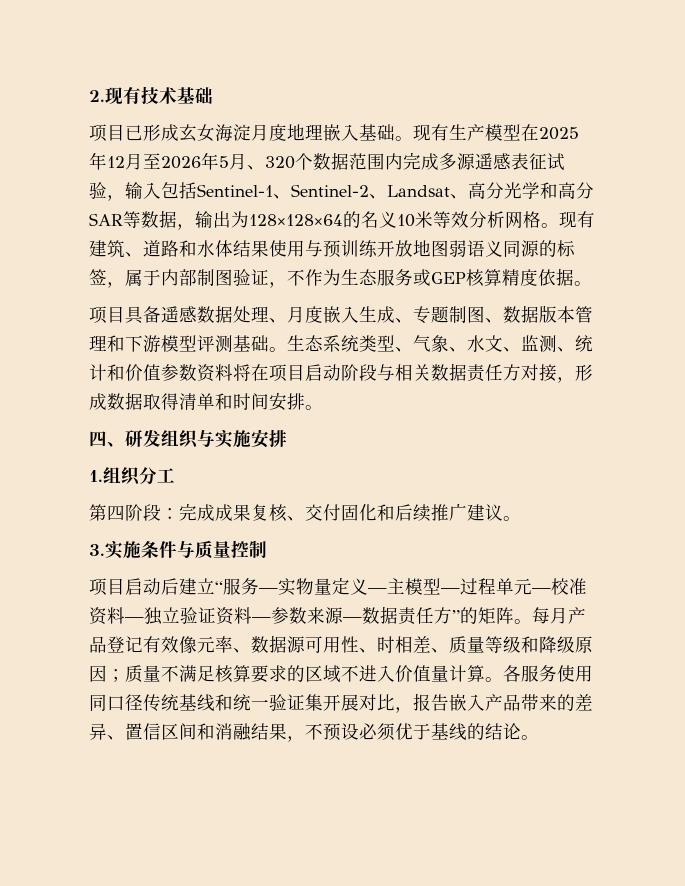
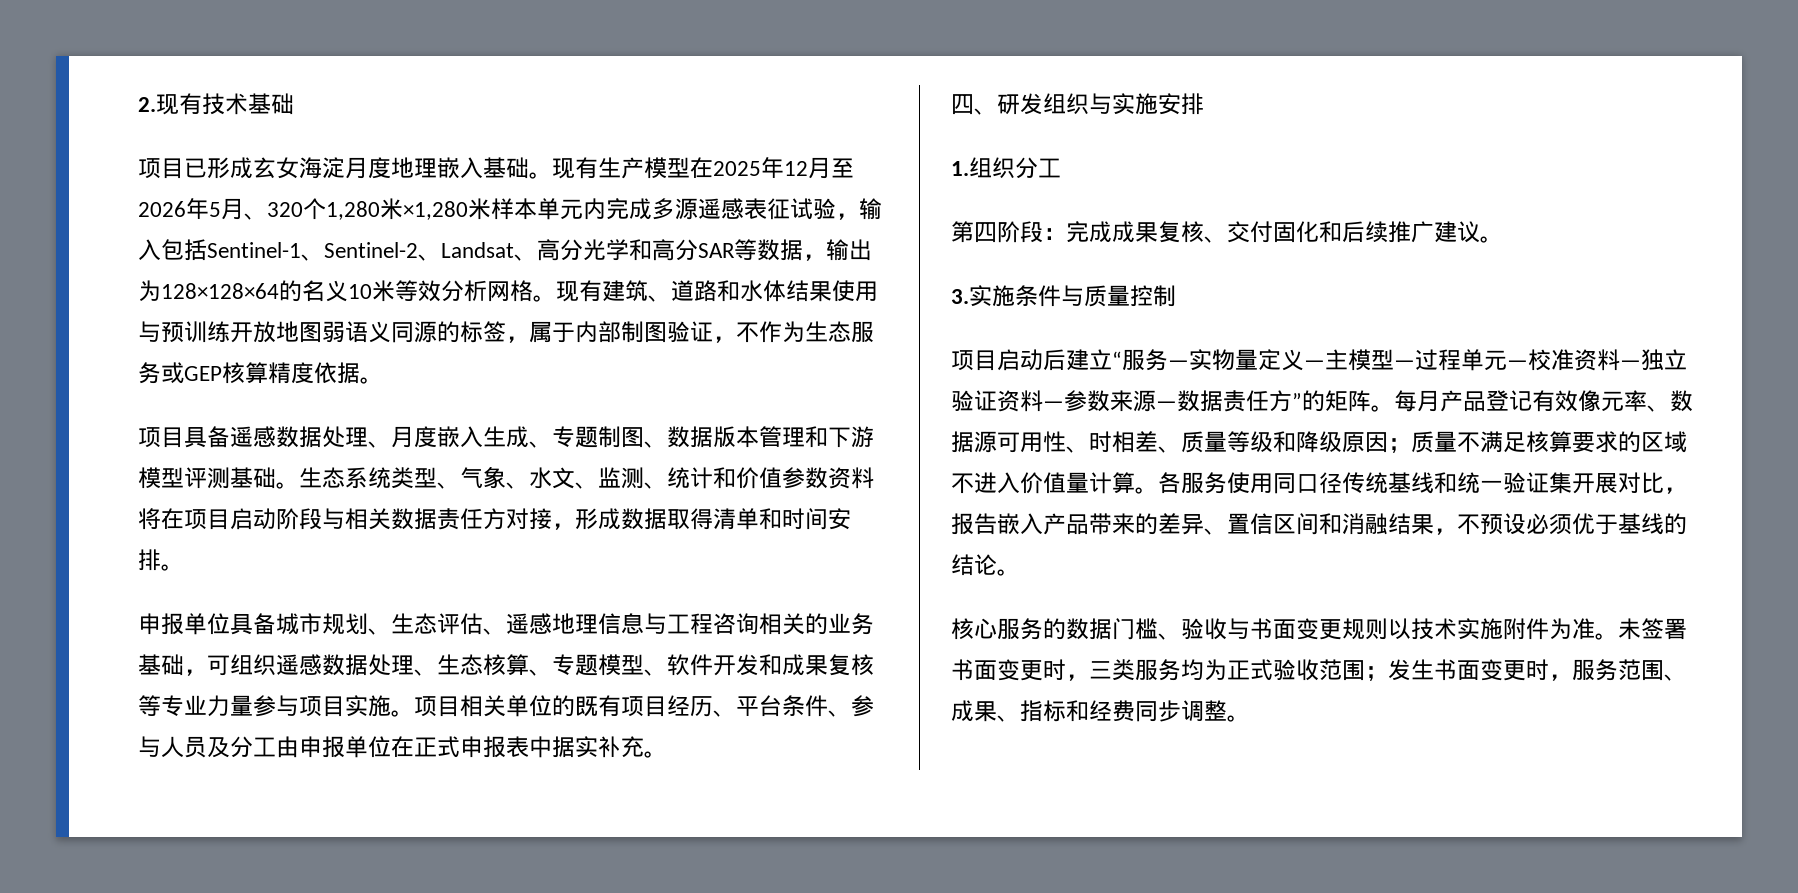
[313,152,385,170] 数据范围 -> [326,198,583,220] 1,280米×1,280米样本单元
(323, 407) none -> [138,613,874,635] [138,654,874,676] [138,695,874,717] [138,736,667,758] // 申报单位具备城市规划、生态评估、遥感地理信息与工程咨询相关的业务基础，可组织遥感数据处理、生态核算、专题模型、软件开发和成果复核等专业力量参与项目实施。项目相关单位的既有项目经历、平台条件、参与人员及分工由申报单位在正式申报表中据实补充。
(539, 737) none -> [951,618,1687,640] [951,659,1687,681] [951,700,1250,722] // 核心服务的数据门槛、验收与书面变更规则以技术实施附件为准。未签署书面变更时，三类服务均为正式验收范围；发生书面变更时，服务范围、成果、指标和经费同步调整。

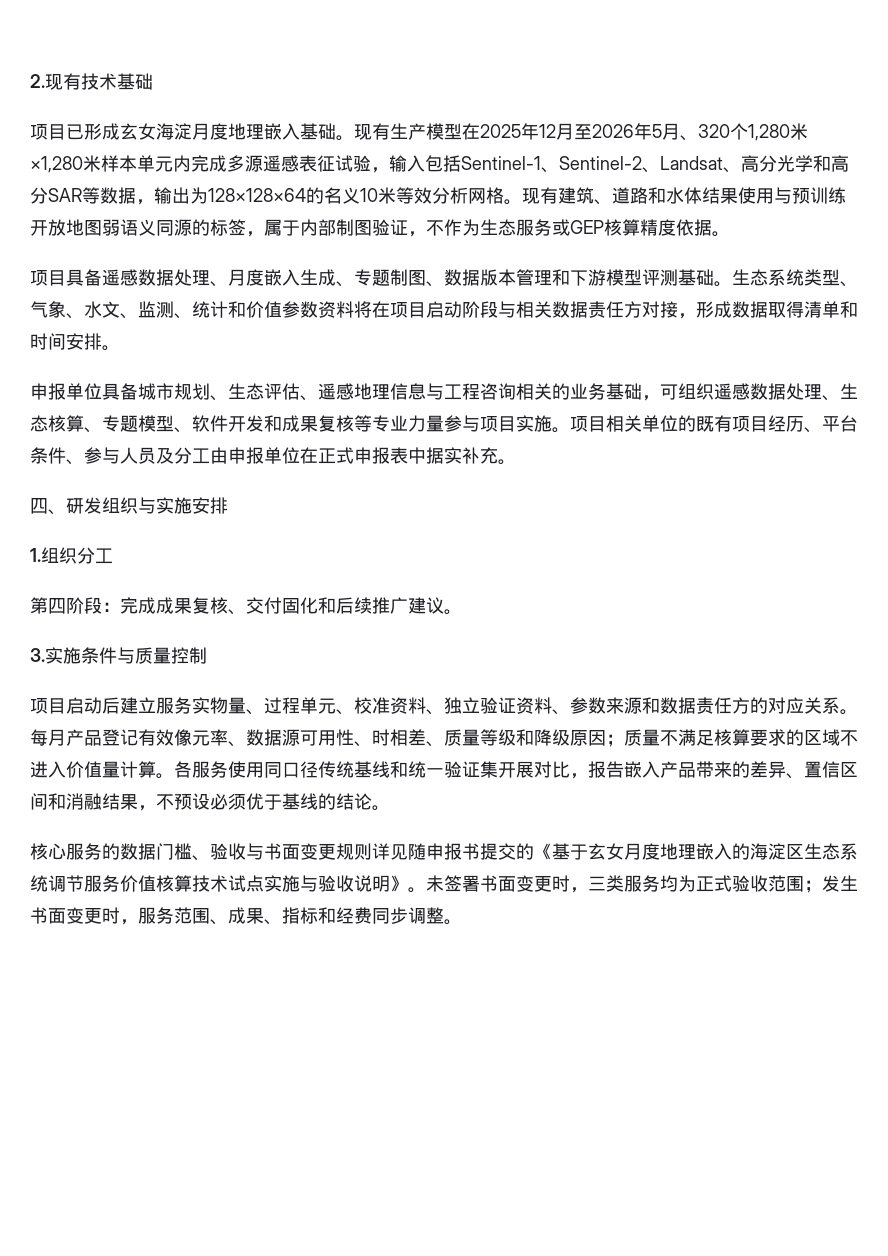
[1112,349,1415,371] “服务—实物量定义—主模型— -> [156,697,264,715] 服务实物量、
[1507,360,1528,368] — -> [336,709,354,715] 、
[1620,360,1641,368] — -> [426,709,444,715] 、
[1043,401,1064,409] — -> [552,709,570,715] 、
[1156,390,1371,412] —数据责任方”的矩阵 -> [642,697,840,714] 和数据责任方的对应关系
[1388,618,1595,640] 以技术实施附件为准 -> [372,843,858,860] [30,875,408,892] 详见随申报书提交的《基于玄女月度地理嵌入的海淀区生态系统调节服务价值核算技术试点实施与验收说明》

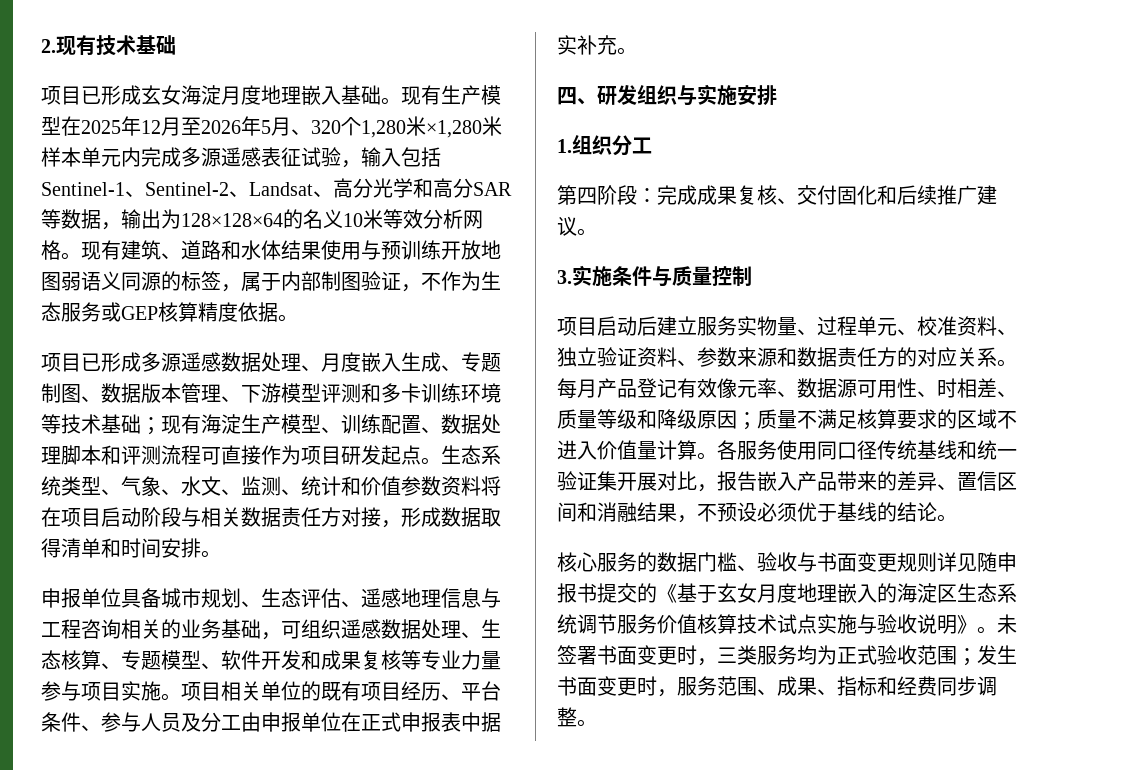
[66,269,102,286] 具备 -> [81,352,181,372] 已形成多源
[552,269,570,286] 和 -> [221,396,241,402] 、
[678,269,714,286] 基础 -> [361,383,501,403] [41,414,501,435] [41,445,421,465] 和多卡训练环境等技术基础；现有海淀生产模型、训练配置、数据处理脚本和评测流程可直接作为项目研发起点

